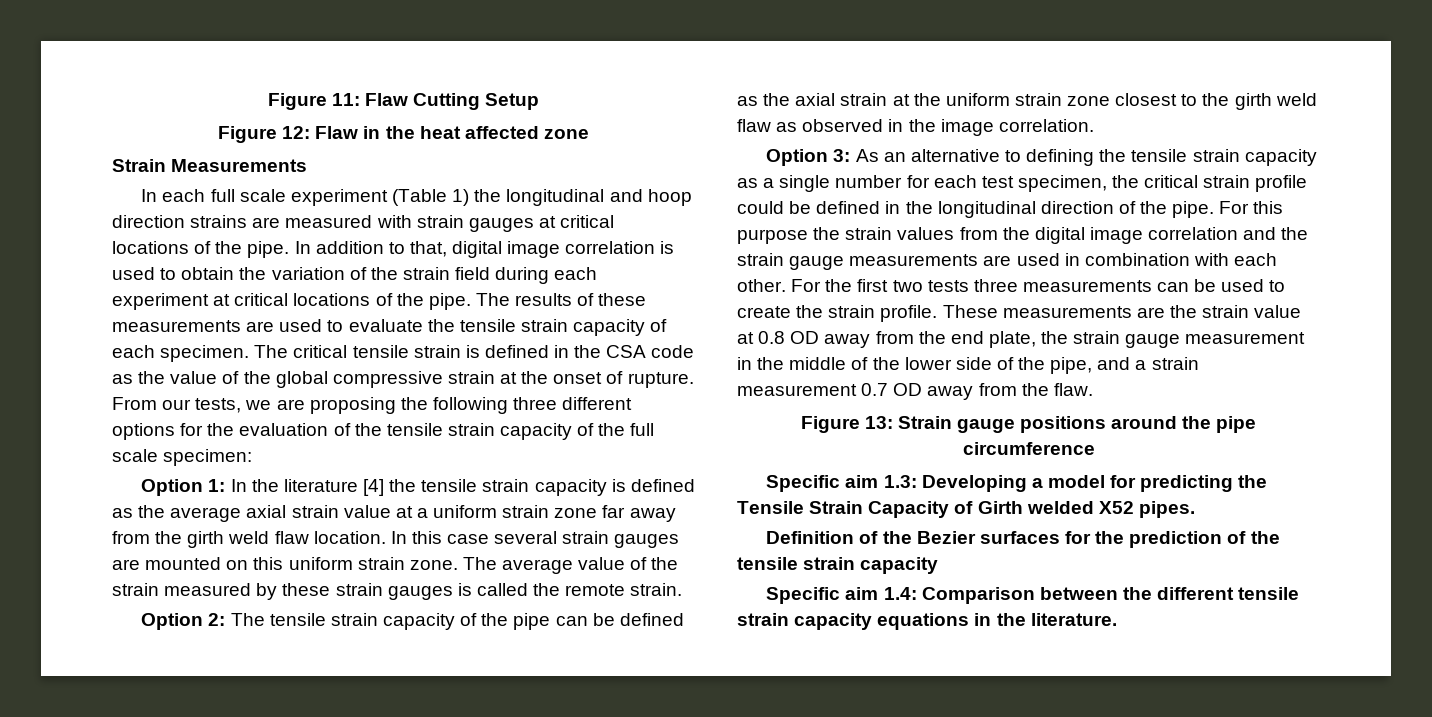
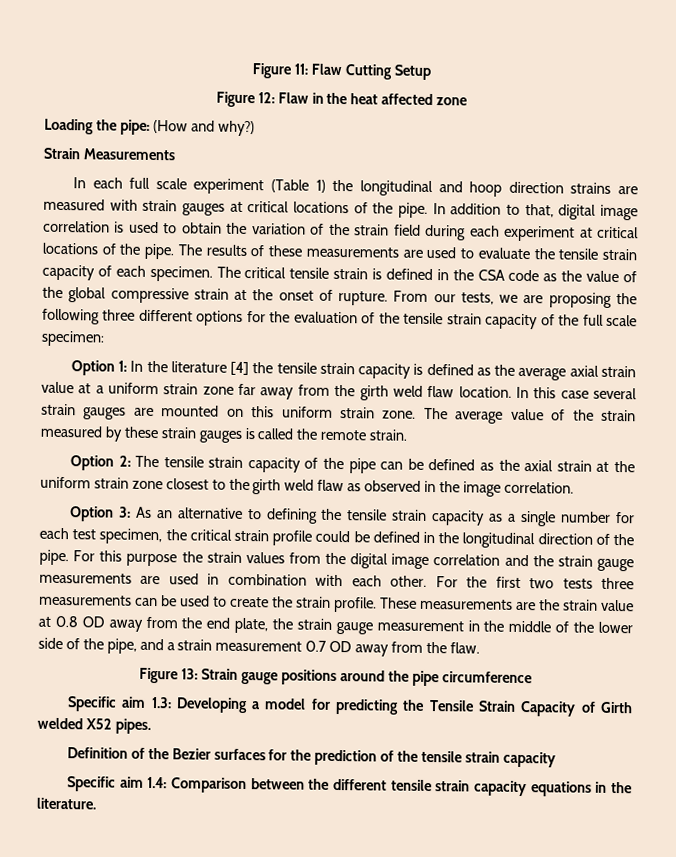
(589, 134) none -> [44,118,255,137] // Loading the pipe: (How and why?)

